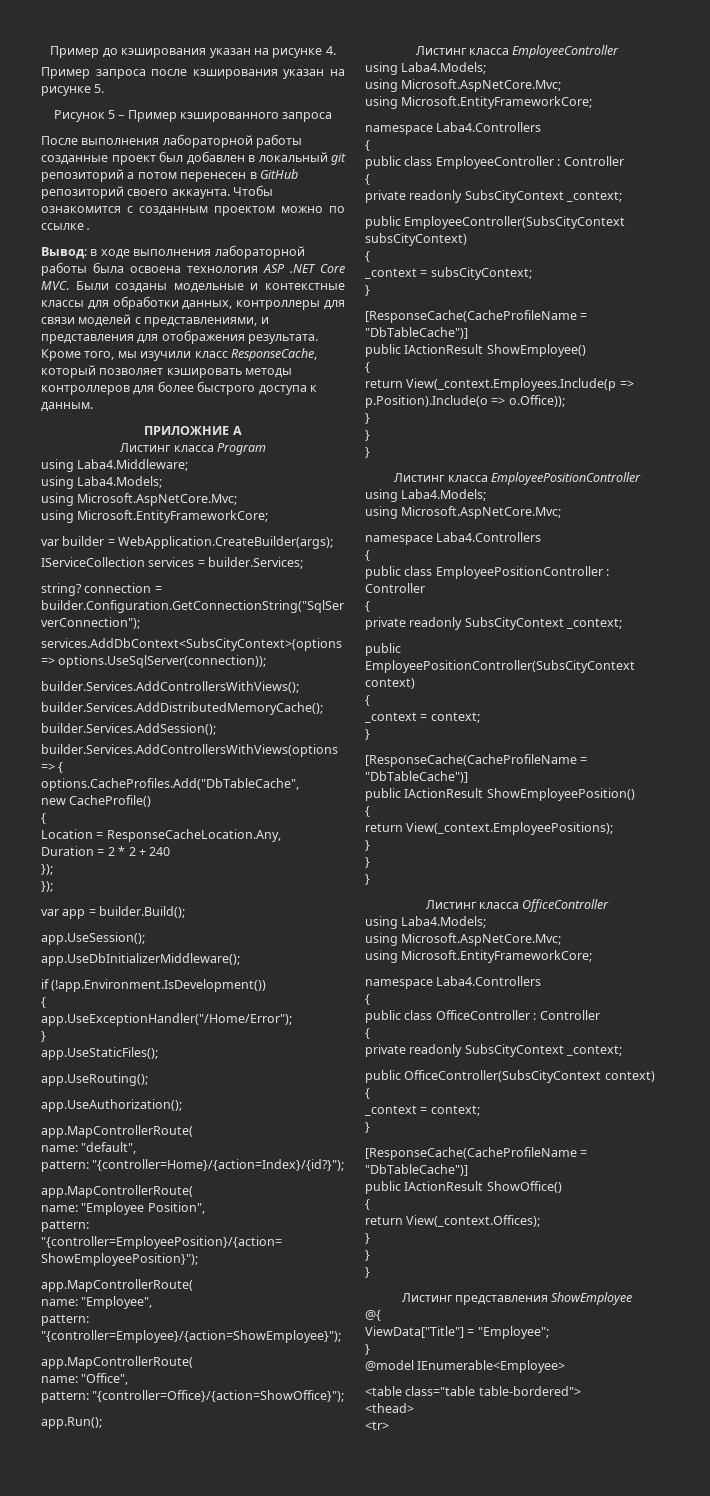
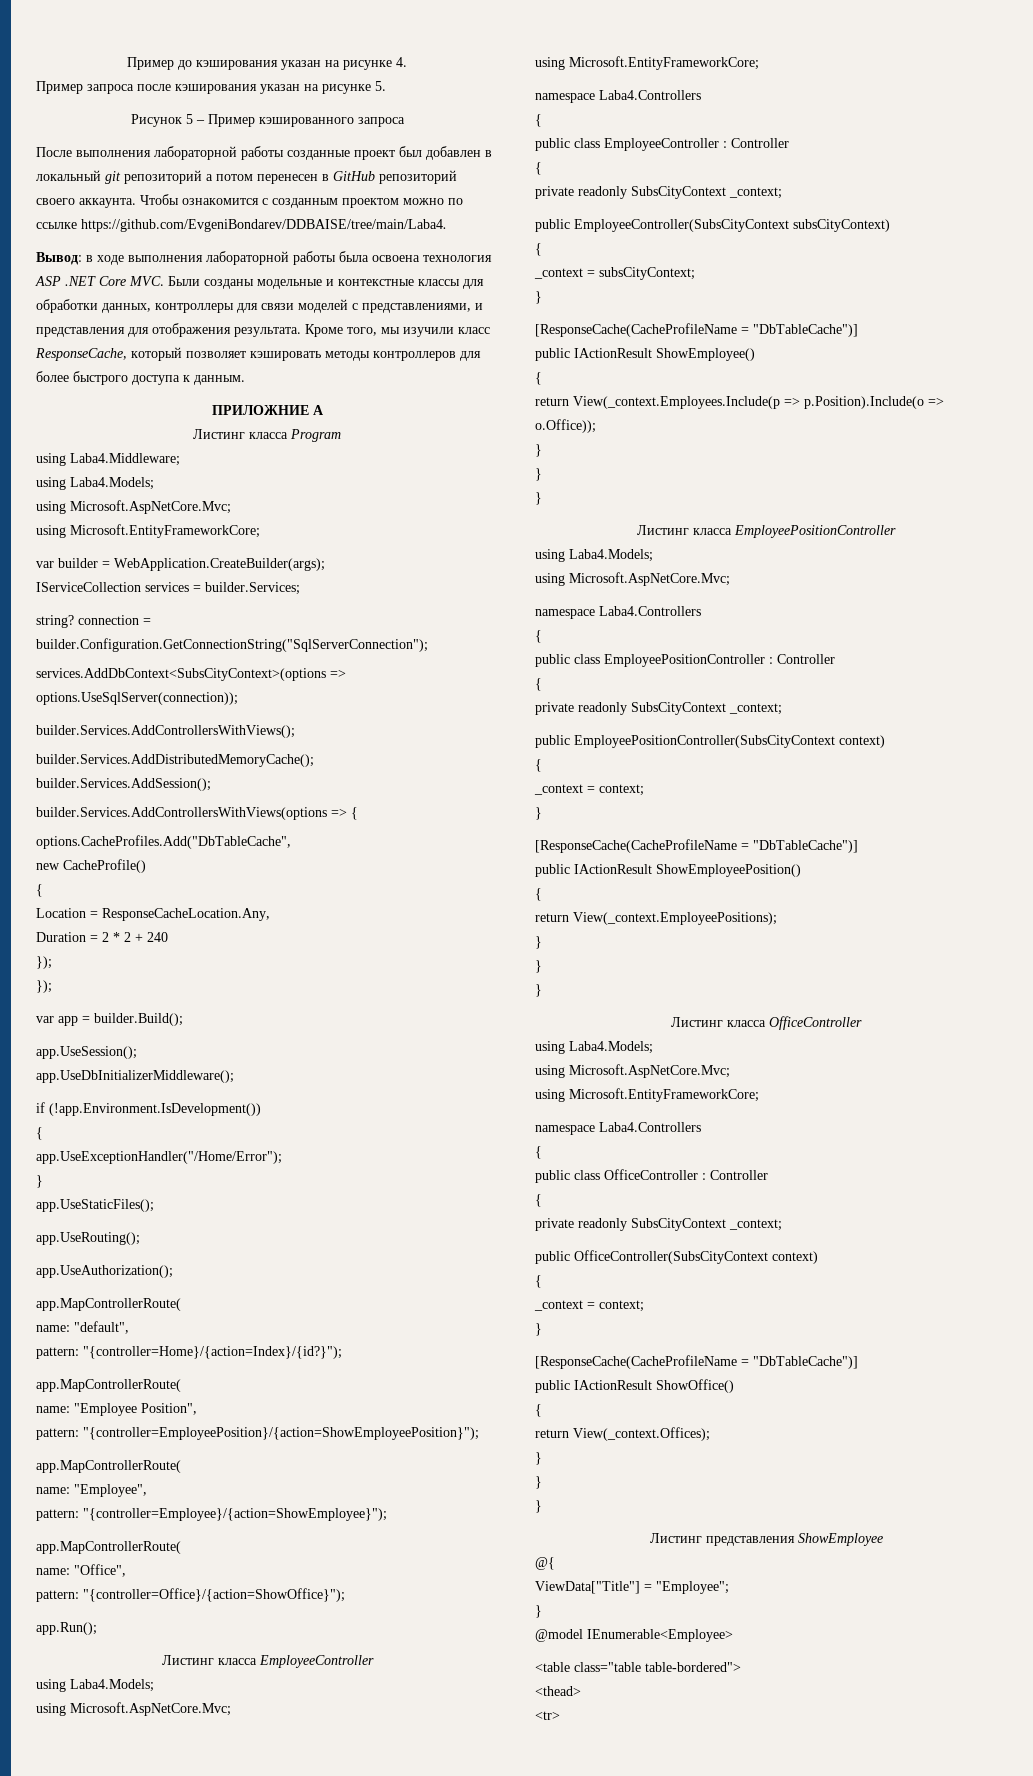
[87,228,91,230] . -> [81,219,447,232] https://github.com/EvgeniBondarev/DDBAISE/tree/main/Laba4.

